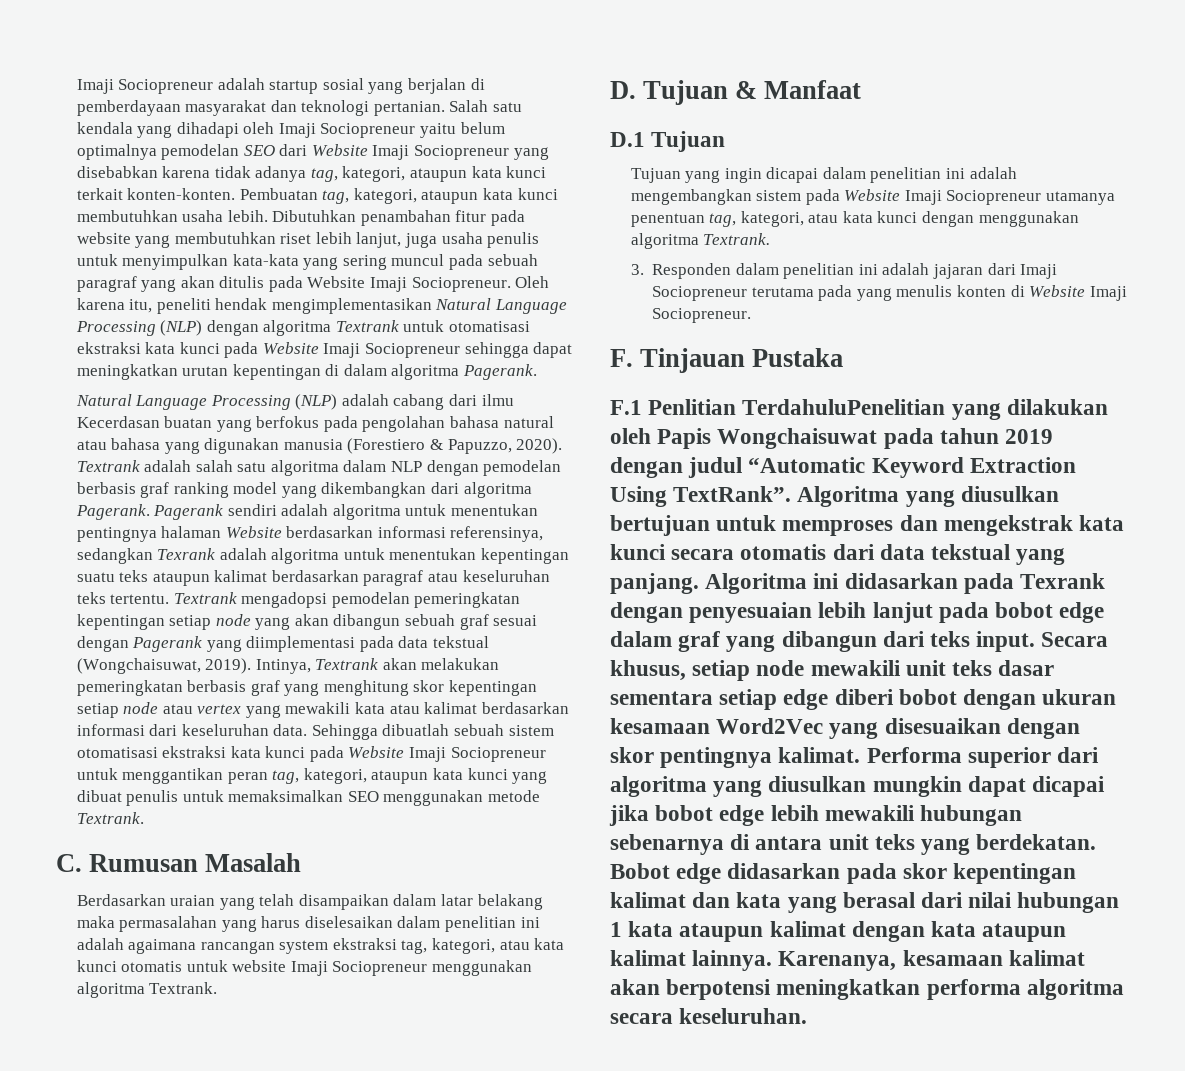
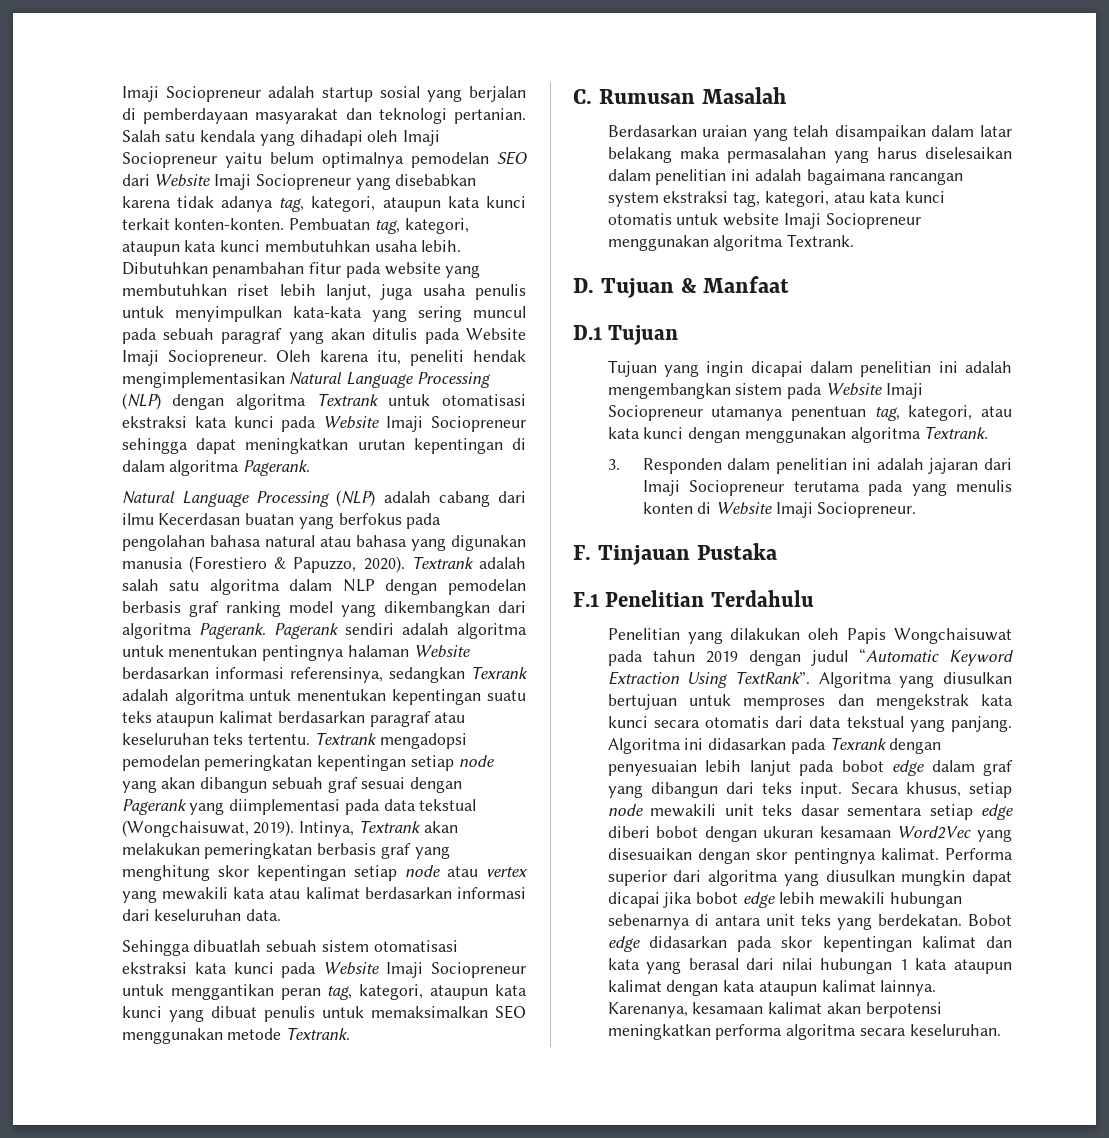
(308, 730) none -> (282, 915) //
[128,939,197,954] agaimana -> [806,169,886,185] bagaimana
[648,399,946,415] Penlitian TerdahuluPenelitian -> [605,590,814,607] [607,628,680,640] Penelitian Terdahulu // Penelitian

